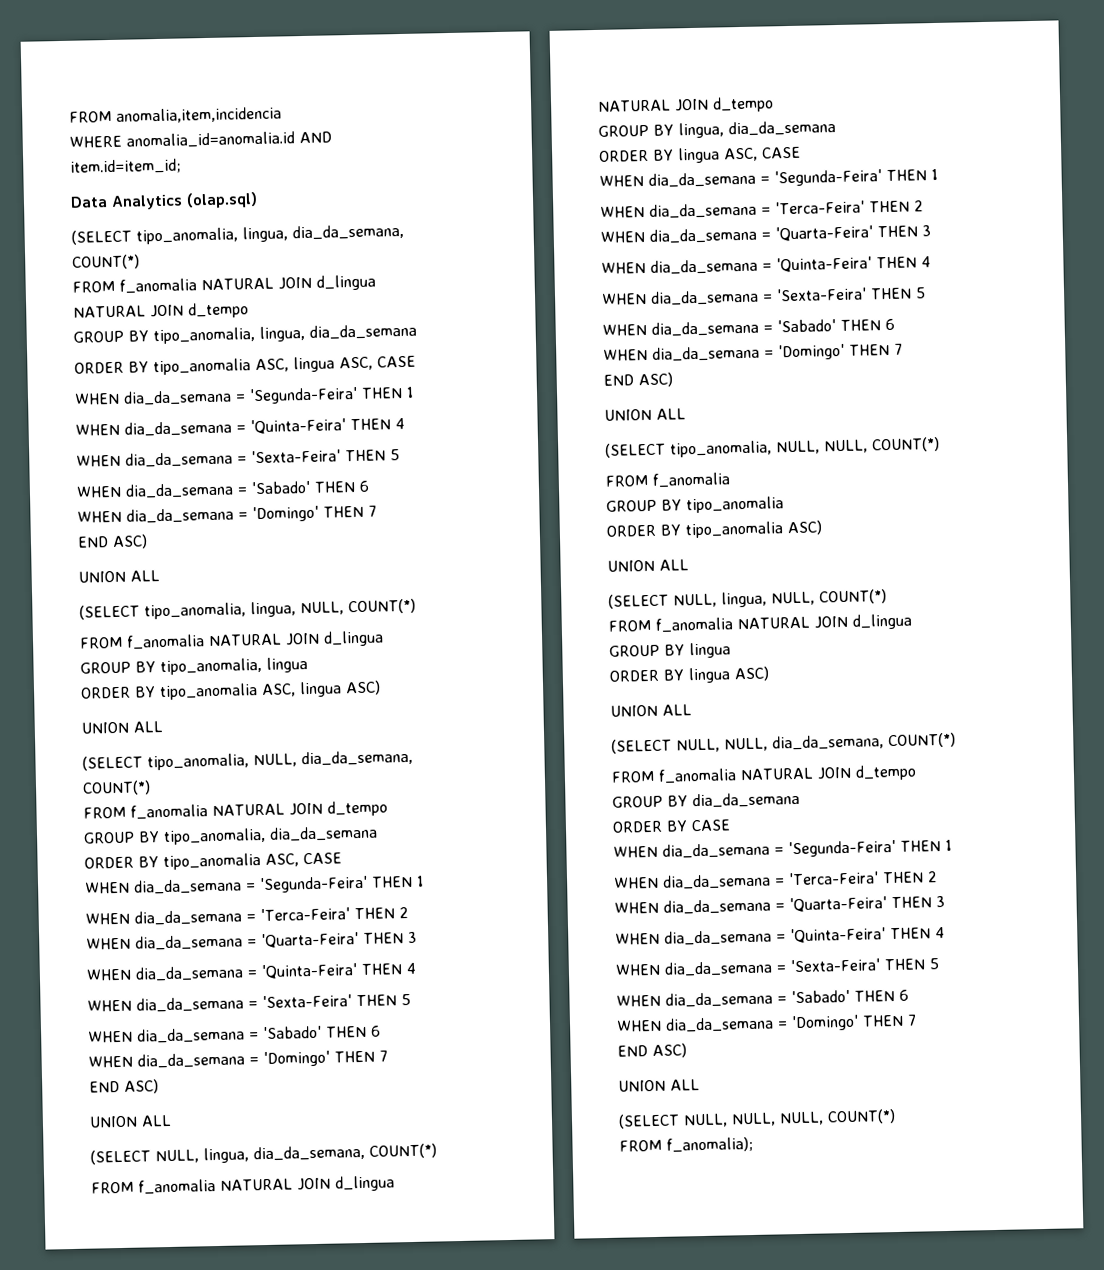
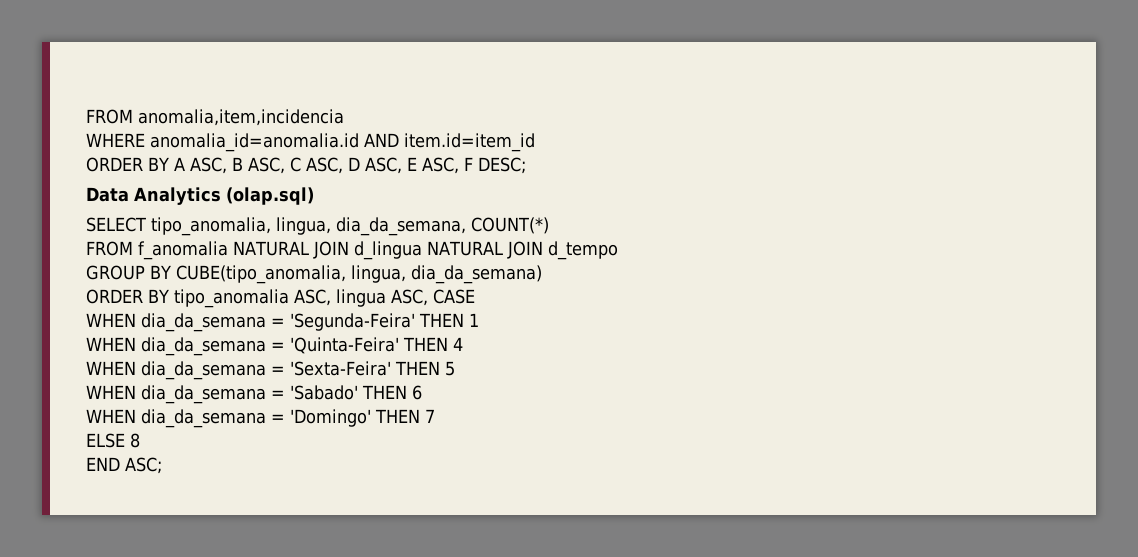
[70,158,181,175] item.id=item_id; -> [404,133,535,152] [86,157,526,174] item.id=item_id // ORDER BY A ASC, B ASC, C ASC, D ASC, E ASC, F DESC;
[71,229,132,245] (SELECT -> [86,217,146,232] SELECT
[153,323,417,345] tipo_anomalia, lingua, dia_da_semana -> [175,265,542,284] CUBE(tipo_anomalia, lingua, dia_da_semana)
[77,534,148,550] [78,570,160,583] [79,598,416,620] [79,630,384,650] [80,657,308,676] [80,680,381,701] [81,721,163,734] [82,749,413,771] [82,780,151,796] [83,800,388,820] [83,825,378,846] [84,852,342,871] [85,875,424,895] [85,907,408,926] [86,931,417,951] [86,962,416,982] [87,993,411,1013] [88,1025,381,1044] [88,1050,388,1069] [89,1079,159,1094] [89,1114,172,1128] [90,1143,437,1165] [91,1175,395,1195] [598,96,774,113] [598,120,836,139] [599,146,801,164] [599,168,938,188] [600,200,923,219] [600,225,931,244] [601,256,931,275] [601,287,926,306] [602,318,895,337] [603,343,903,362] [603,372,673,388] [604,408,686,421] [605,436,940,458] [605,472,730,488] [606,496,784,514] [606,520,822,539] [607,559,689,572] [608,589,887,609] [608,613,912,633] [609,642,731,659] [609,666,769,684] [610,704,692,717] [611,732,956,754] [611,764,917,784] [612,791,800,809] [612,819,731,833] [613,839,952,859] [614,871,937,890] [614,895,945,915] [615,926,945,946] [615,958,939,977] [616,989,909,1008] [616,1014,917,1033] [617,1043,687,1059] [618,1079,700,1092] [618,1109,896,1129] [619,1136,753,1153] END ASC) // UNION ALL // (SELECT tipo_anomalia, lingua, NULL, COUNT(*) // FROM f_anomalia NATURAL JOIN d_lingua // GROUP BY tipo_anomalia, lingua // ORDER BY tipo_anomalia ASC, lingua ASC) // UNION ALL // (SELECT tipo_anomalia, NULL, dia_da_semana, COUNT(*) // FROM f_anomalia NATURAL JOIN d_tempo // GROUP BY tipo_anomalia, dia_da_semana // ORDER BY tipo_anomalia ASC, CASE // WHEN dia_da_semana = 'Segunda-Feira' THEN 1 // WHEN dia_da_semana = 'Terca-Feira' THEN 2 // WHEN dia_da_semana = 'Quarta-Feira' THEN 3 // WHEN dia_da_semana = 'Quinta-Feira' THEN 4 // WHEN dia_da_semana = 'Sexta-Feira' THEN 5 // WHEN dia_da_semana = 'Sabado' THEN 6 // WHEN dia_da_semana = 'Domingo' THEN 7 // END ASC) // UNION ALL // (SELECT NULL, lingua, dia_da_semana, COUNT(*) // FROM f_anomalia NATURAL JOIN d_lingua NATURAL JOIN d_tempo // GROUP BY lingua, dia_da_semana // ORDER BY lingua ASC, CASE // WHEN dia_da_semana = 'Segunda-Feira' THEN 1 // WHEN dia_da_semana = 'Terca-Feira' THEN 2 // WHEN dia_da_semana = 'Quarta-Feira' THEN 3 // WHEN dia_da_semana = 'Quinta-Feira' THEN 4 // WHEN dia_da_semana = 'Sexta-Feira' THEN 5 // WHEN dia_da_semana = 'Sabado' THEN 6 // WHEN dia_da_semana = 'Domingo' THEN 7 // END ASC) // UNION ALL // (SELECT tipo_anomalia, NULL, NULL, COUNT(*) // FROM f_anomalia // GROUP BY tipo_anomalia // ORDER BY tipo_anomalia ASC) // UNION ALL // (SELECT NULL, lingua, NULL, COUNT(*) // FROM f_anomalia NATURAL JOIN d_lingua // GROUP BY lingua // ORDER BY lingua ASC) // UNION ALL // (SELECT NULL, NULL, dia_da_semana, COUNT(*) // FROM f_anomalia NATURAL JOIN d_tempo // GROUP BY dia_da_semana // ORDER BY CASE // WHEN dia_da_semana = 'Segunda-Feira' THEN 1 // WHEN dia_da_semana = 'Terca-Feira' THEN 2 // WHEN dia_da_semana = 'Quarta-Feira' THEN 3 // WHEN dia_da_semana = 'Quinta-Feira' THEN 4 // WHEN dia_da_semana = 'Sexta-Feira' THEN 5 // WHEN dia_da_semana = 'Sabado' THEN 6 // WHEN dia_da_semana = 'Domingo' THEN 7 // END ASC) // UNION ALL // (SELECT NULL, NULL, NULL, COUNT(*) // FROM f_anomalia); -> [86,433,140,448] [86,457,162,474] ELSE 8 // END ASC;

